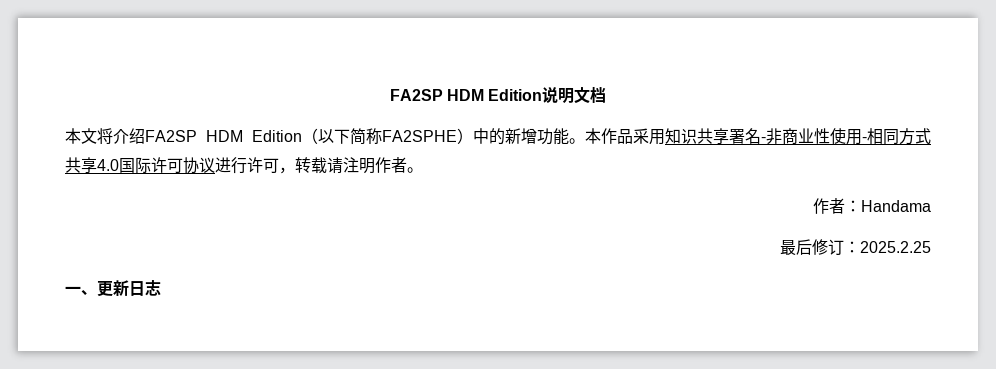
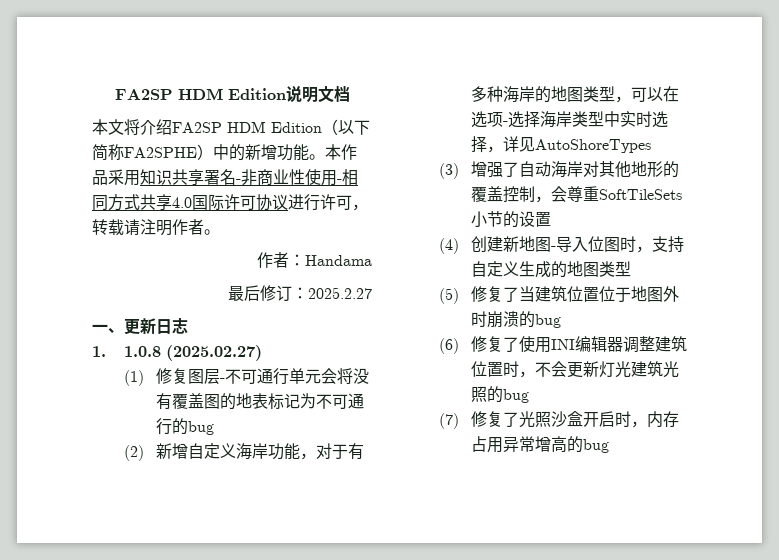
[860,241,931,253] 2025.2.25 -> [308,287,372,299] 2025.2.27
(161, 288) none -> [92,345,262,361] [123,368,369,386] [155,393,364,410] [155,418,214,435] [123,443,364,461] [470,86,679,103] [470,111,668,128] [470,136,651,153] [438,161,679,179] [470,186,682,203] [470,211,551,228] [438,236,684,254] [470,261,631,278] [438,286,679,304] [470,311,561,328] [438,336,687,354] [470,361,679,378] [470,386,529,403] [438,411,679,429] [470,436,609,453] // 1. 1.0.8 (2025.02.27) // (1)修复图层-不可通行单元会将没有覆盖图的地表标记为不可通行的bug // (2)新增自定义海岸功能，对于有多种海岸的地图类型，可以在选项-选择海岸类型中实时选择，详见AutoShoreTypes // (3)增强了自动海岸对其他地形的覆盖控制，会尊重SoftTileSets小节的设置 // (4)创建新地图-导入位图时，支持自定义生成的地图类型 // (5)修复了当建筑位置位于地图外时崩溃的bug // (6)修复了使用INI编辑器调整建筑位置时，不会更新灯光建筑光照的bug // (7)修复了光照沙盒开启时，内存占用异常增高的bug

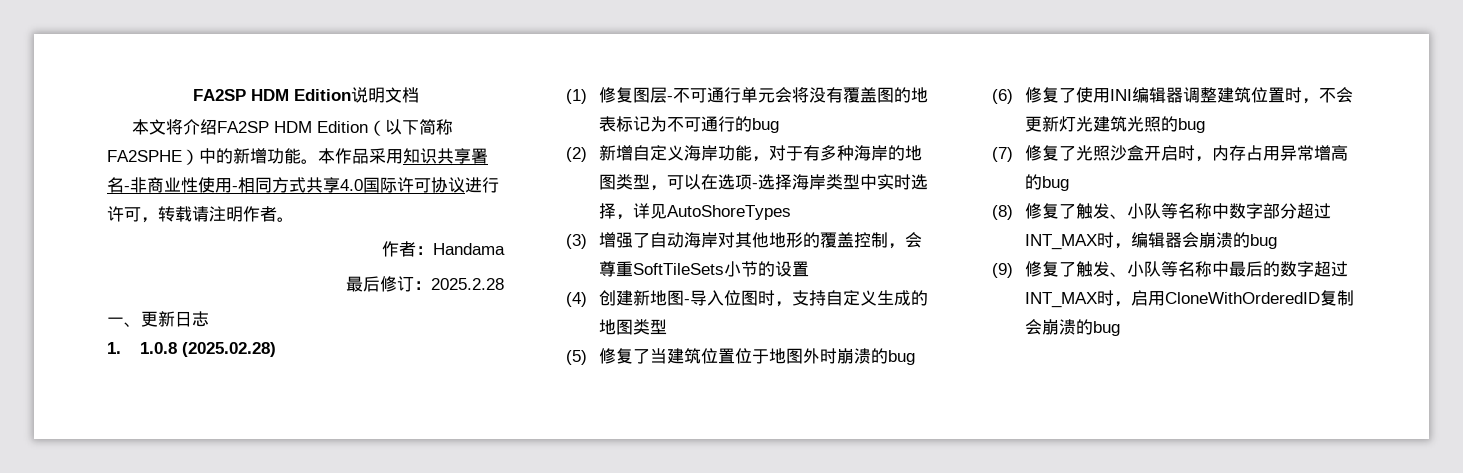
[308,287,372,299] 2025.2.27 -> [431,278,504,290] 2025.2.28
[165,345,262,361] (2025.02.27) -> [182,342,277,357] (2025.02.28)
(609, 446) none -> [992,203,1332,220] [1025,232,1278,250] [992,261,1349,278] [1025,290,1355,308] [1025,319,1121,336] // (8)修复了触发、小队等名称中数字部分超过INT_MAX时，编辑器会崩溃的bug // (9)修复了触发、小队等名称中最后的数字超过INT_MAX时，启用CloneWithOrderedID复制会崩溃的bug

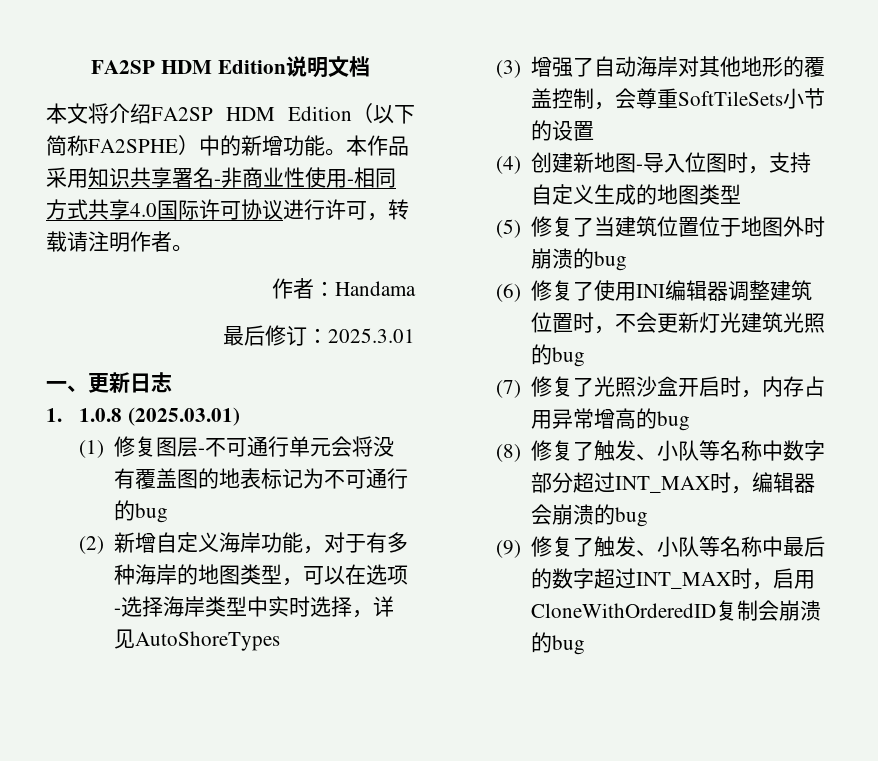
[431,278,504,290] 2025.2.28 -> [328,328,415,343] 2025.3.01
[182,342,277,357] (2025.02.28) -> [127,407,240,426] (2025.03.01)

